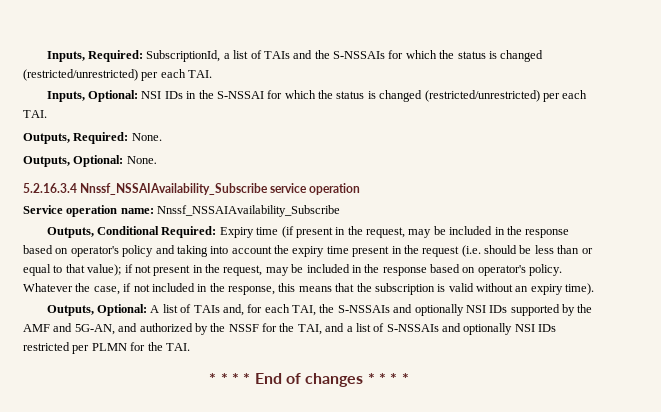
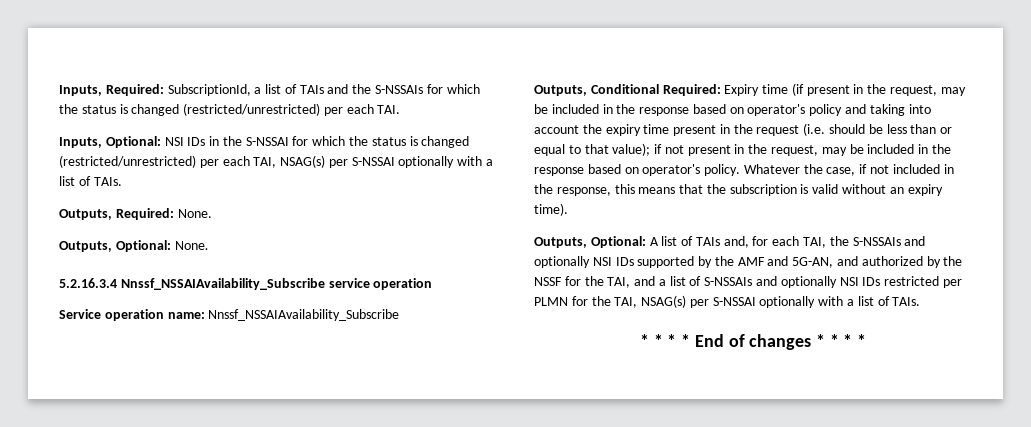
[23,110,47,118] TAI. -> [253,155,494,168] [59,176,122,186] TAI, NSAG(s) per S-NSSAI optionally with a list of TAIs.
[165,343,190,351] TAI. -> [614,295,921,308] TAI, NSAG(s) per S-NSSAI optionally with a list of TAIs.

